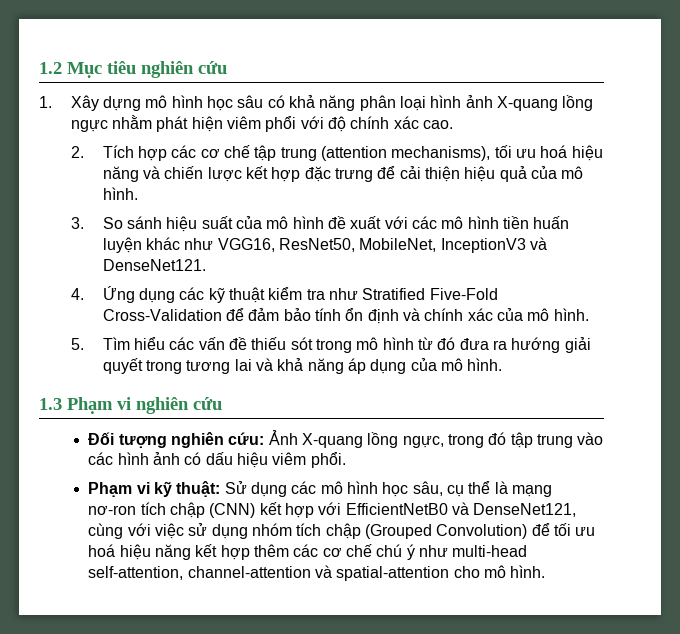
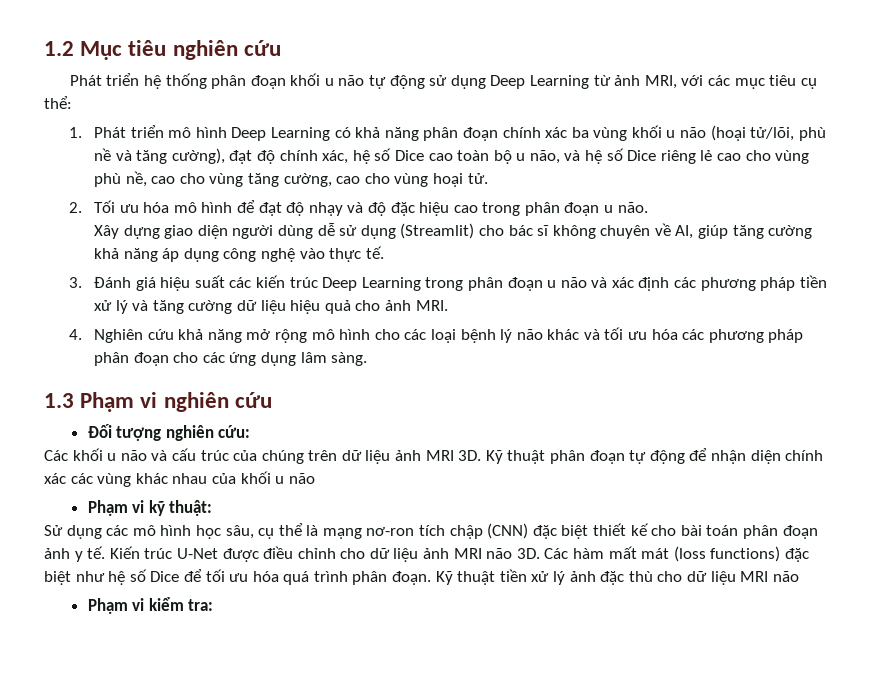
[39,95,594,111] [70,115,454,132] [70,145,603,161] [102,166,584,182] [102,187,138,200] [70,216,570,232] [102,237,547,253] [102,259,206,271] [70,286,498,303] [102,308,589,324] [70,337,591,353] [102,358,503,374] 1. Xây dựng mô hình học sâu có khả năng phân loại hình ảnh X-quang lồng ngực nhằm phát hiện viêm phổi với độ chính xác cao. // 2. Tích hợp các cơ chế tập trung (attention mechanisms), tối ưu hoá hiệu năng và chiến lược kết hợp đặc trưng để cải thiện hiệu quả của mô hình. // 3. So sánh hiệu suất của mô hình đề xuất với các mô hình tiền huấn luyện khác như VGG16, ResNet50, MobileNet, InceptionV3 và DenseNet121. // 4. Ứng dụng các kỹ thuật kiểm tra như Stratified Five-Fold Cross-Validation để đảm bảo tính ổn định và chính xác của mô hình. // 5. Tìm hiểu các vấn đề thiếu sót trong mô hình từ đó đưa ra hướng giải quyết trong tương lai và khả năng áp dụng của mô hình. -> [69,73,817,89] [44,96,72,109] [69,125,826,141] [94,148,810,164] [94,171,488,187] [69,200,648,216] [94,223,813,239] [94,246,384,262] [69,275,827,291] [94,300,448,314] [69,327,804,343] [94,352,368,366] Phát triển hệ thống phân đoạn khối u não tự động sử dụng Deep Learning từ ảnh MRI, với các mục tiêu cụ thể: // 1. Phát triển mô hình Deep Learning có khả năng phân đoạn chính xác ba vùng khối u não (hoại tử/lõi, phù nề và tăng cường), đạt độ chính xác, hệ số Dice cao toàn bộ u não, và hệ số Dice riêng lẻ cao cho vùng phù nề, cao cho vùng tăng cường, cao cho vùng hoại tử. // 2. Tối ưu hóa mô hình để đạt độ nhạy và độ đặc hiệu cao trong phân đoạn u não. // Xây dựng giao diện người dùng dễ sử dụng (Streamlit) cho bác sĩ không chuyên về AI, giúp tăng cường khả năng áp dụng công nghệ vào thực tế. // 3. Đánh giá hiệu suất các kiến trúc Deep Learning trong phân đoạn u não và xác định các phương pháp tiền xử lý và tăng cường dữ liệu hiệu quả cho ảnh MRI. // 4. Nghiên cứu khả năng mở rộng mô hình cho các loại bệnh lý não khác và tối ưu hóa các phương pháp phân đoạn cho các ứng dụng lâm sàng.
[268,430,604,448] [88,452,346,468] Ảnh X-quang lồng ngực, trong đó tập trung vào các hình ảnh có dấu hiệu viêm phổi. -> [44,448,824,464] [44,471,315,487] // Các khối u não và cấu trúc của chúng trên dữ liệu ảnh MRI 3D. Kỹ thuật phân đoạn tự động để nhận diện chính xác các vùng khác nhau của khối u não
(221, 489) none -> (213, 508) //
[259,502,577,518] [88,523,596,539] [88,544,528,560] [88,565,546,581] kết hợp với EfficientNetB0 và DenseNet121, cùng với việc sử dụng nhóm tích chập (Grouped Convolution) để tối ưu hoá hiệu năng kết hợp thêm các cơ chế chú ý như multi-head self-attention, channel-attention và spatial-attention cho mô hình. -> [532,523,818,539] [44,546,809,562] [44,569,799,585] [87,597,214,614] đặc biệt thiết kế cho bài toán phân đoạn ảnh y tế. Kiến trúc U-Net được điều chỉnh cho dữ liệu ảnh MRI não 3D. Các hàm mất mát (loss functions) đặc biệt như hệ số Dice để tối ưu hóa quá trình phân đoạn. Kỹ thuật tiền xử lý ảnh đặc thù cho dữ liệu MRI não // Phạm vi kiểm tra:

